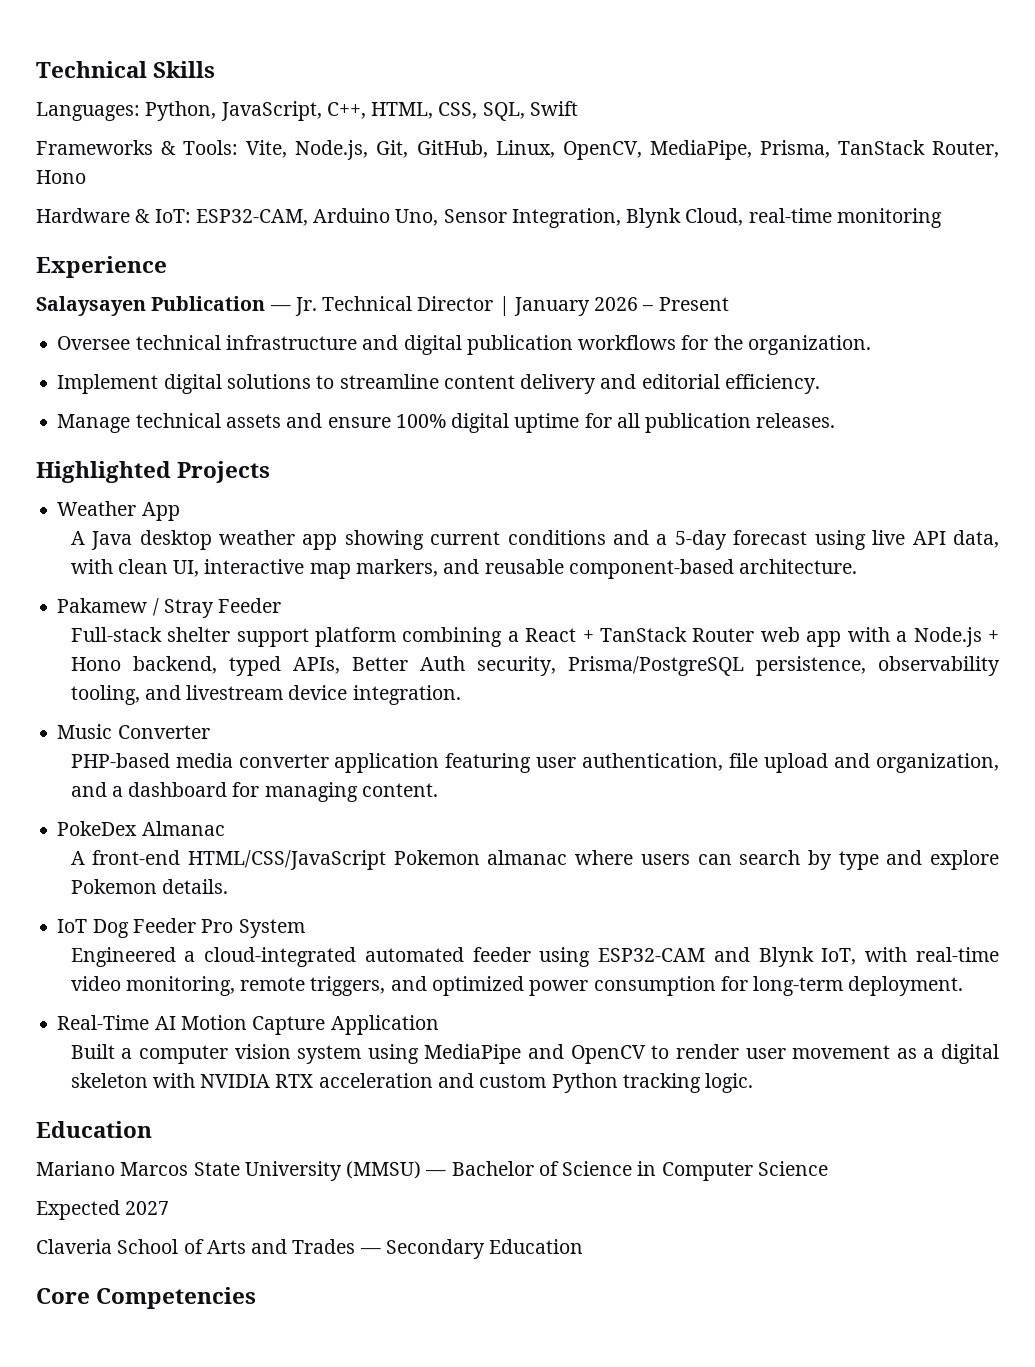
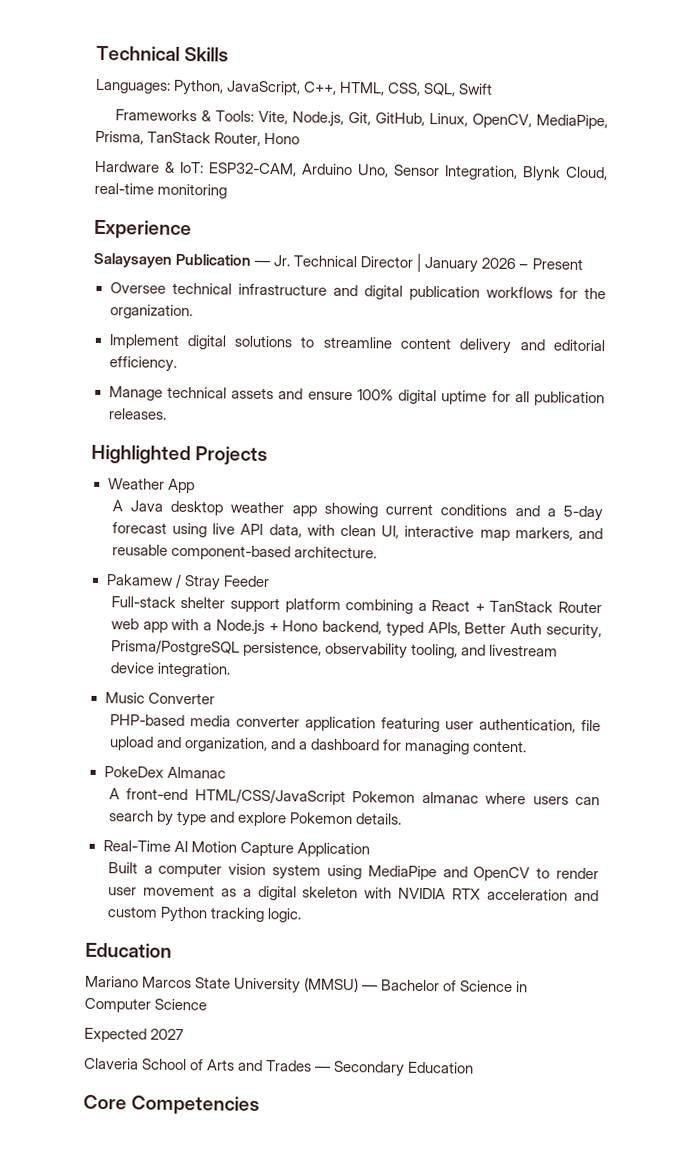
[57,918,305,938] [70,947,999,967] [70,976,964,996] // IoT Dog Feeder Pro System // Engineered a cloud-integrated automated feeder using ESP32-CAM and Blynk IoT, with real-time video monitoring, remote triggers, and optimized power consumption for long-term deployment. -> (403, 819) none

